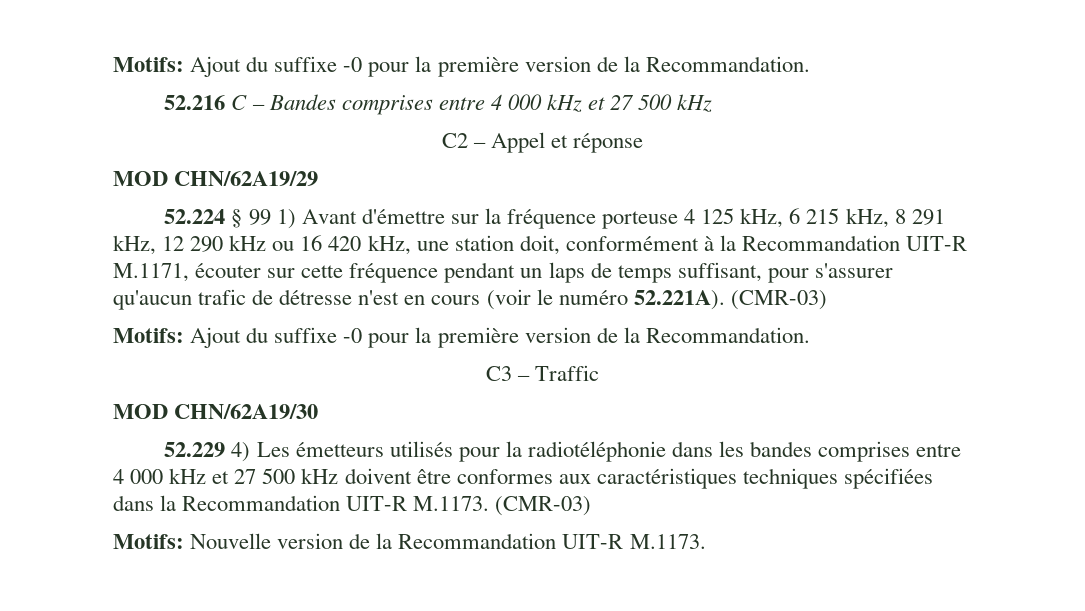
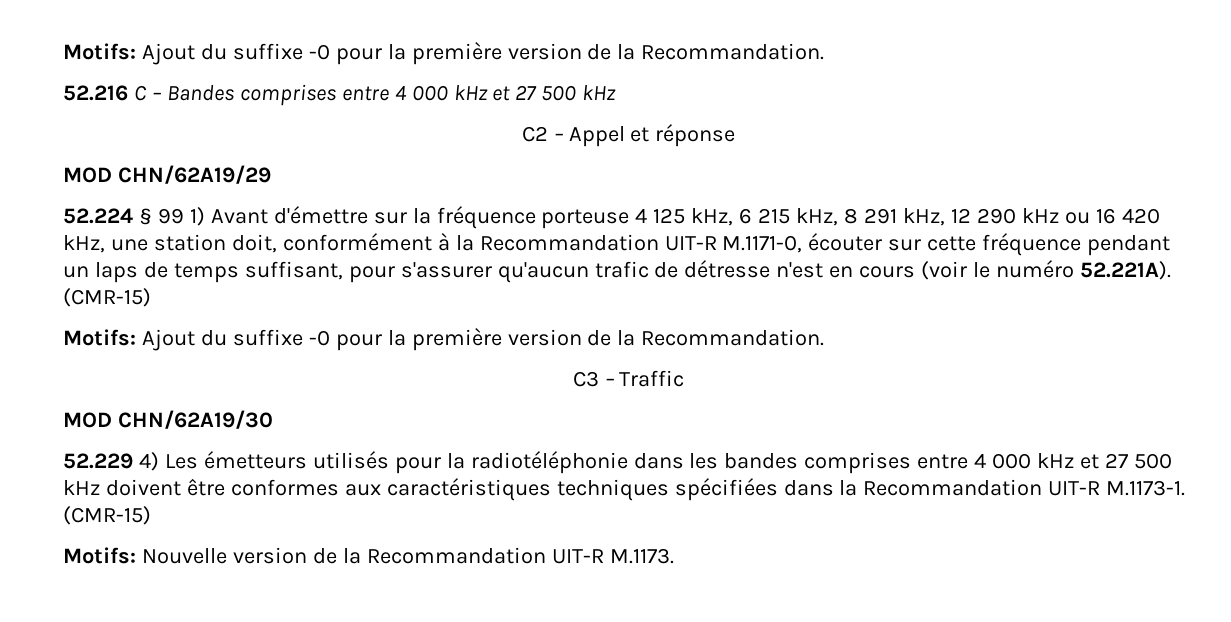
[113,263,189,282] M.1171, -> [722,235,803,253] M.1171-0,
[730,290,827,310] (CMR-03) -> [63,288,151,307] (CMR-15)
[413,496,592,516] M.1173. (CMR-03) -> [1106,480,1186,496] [63,506,151,525] M.1173-1. (CMR-15)

